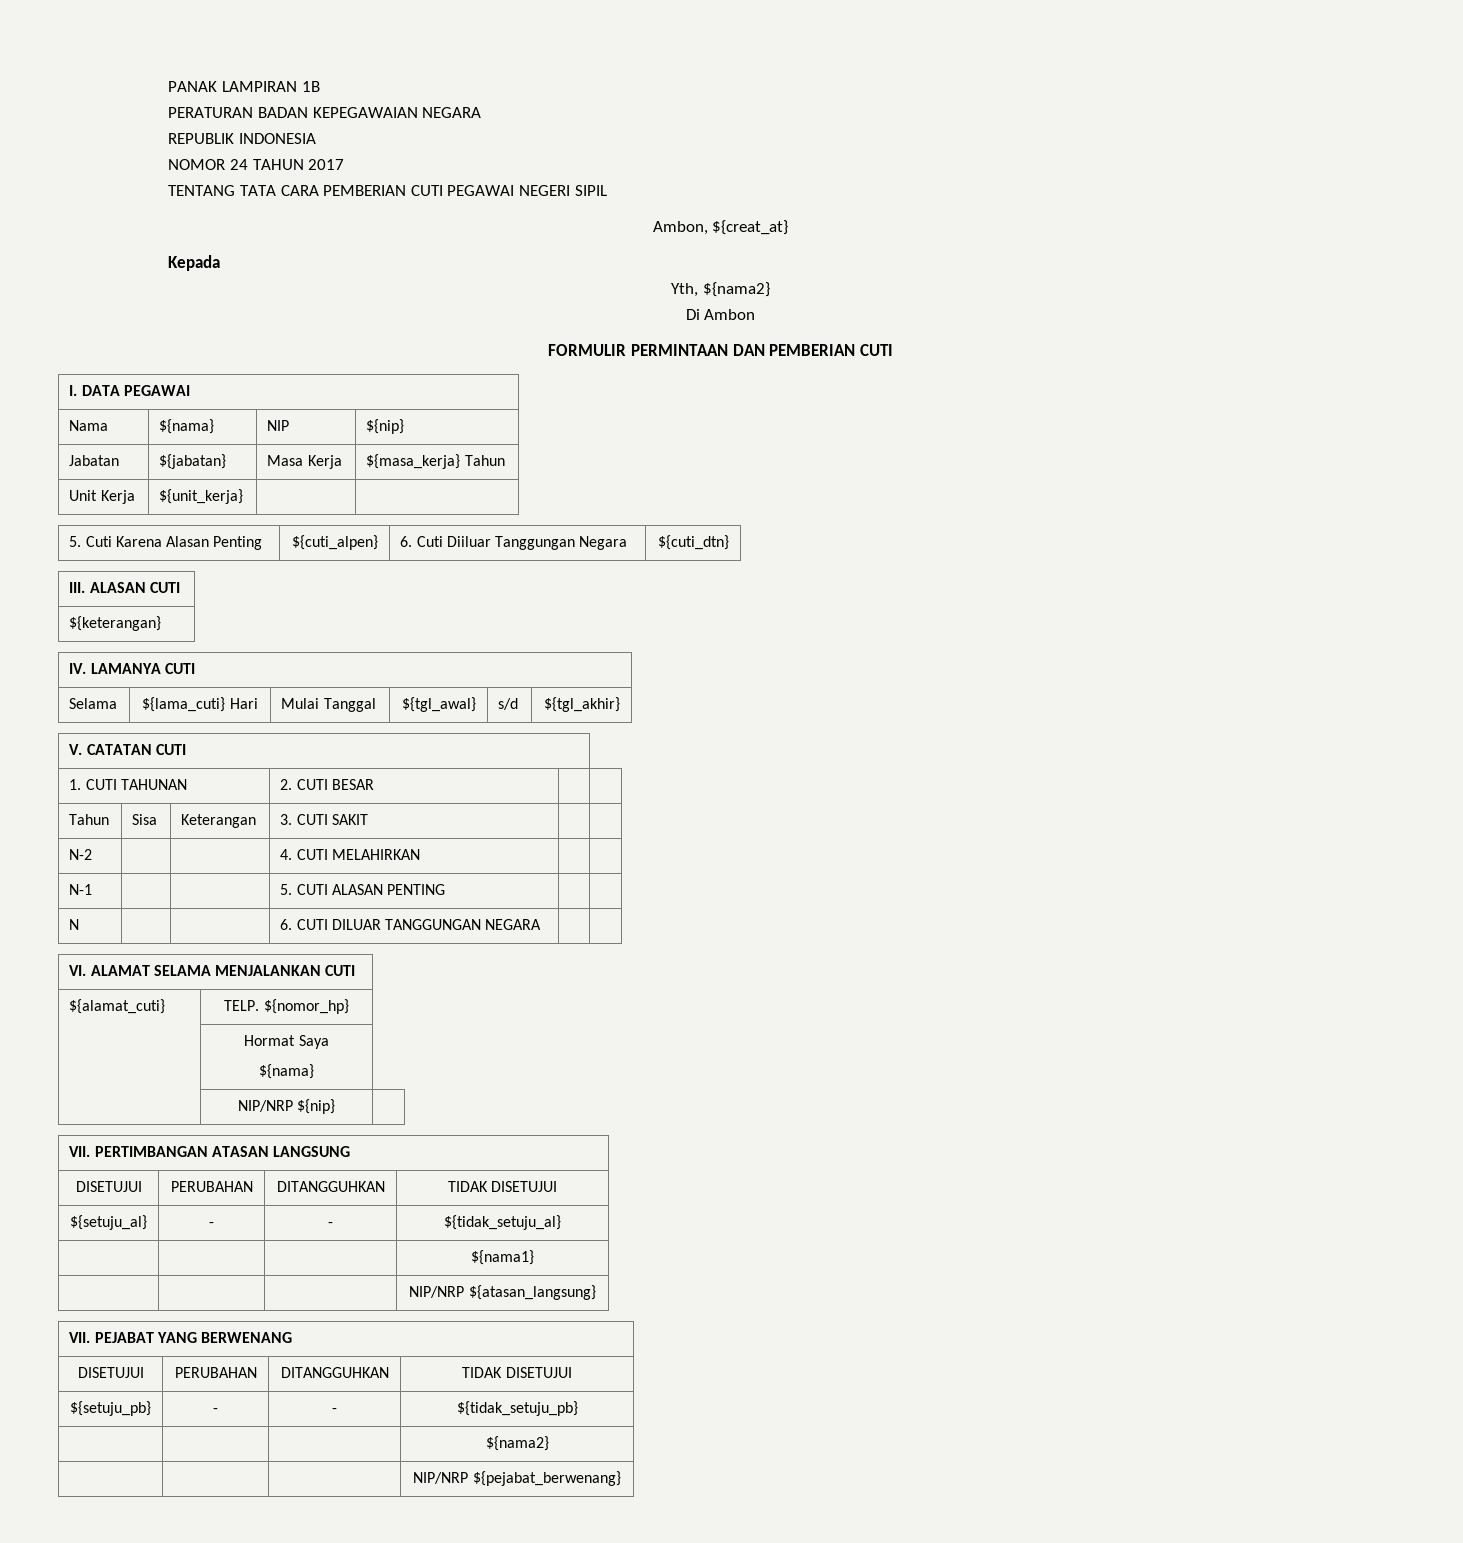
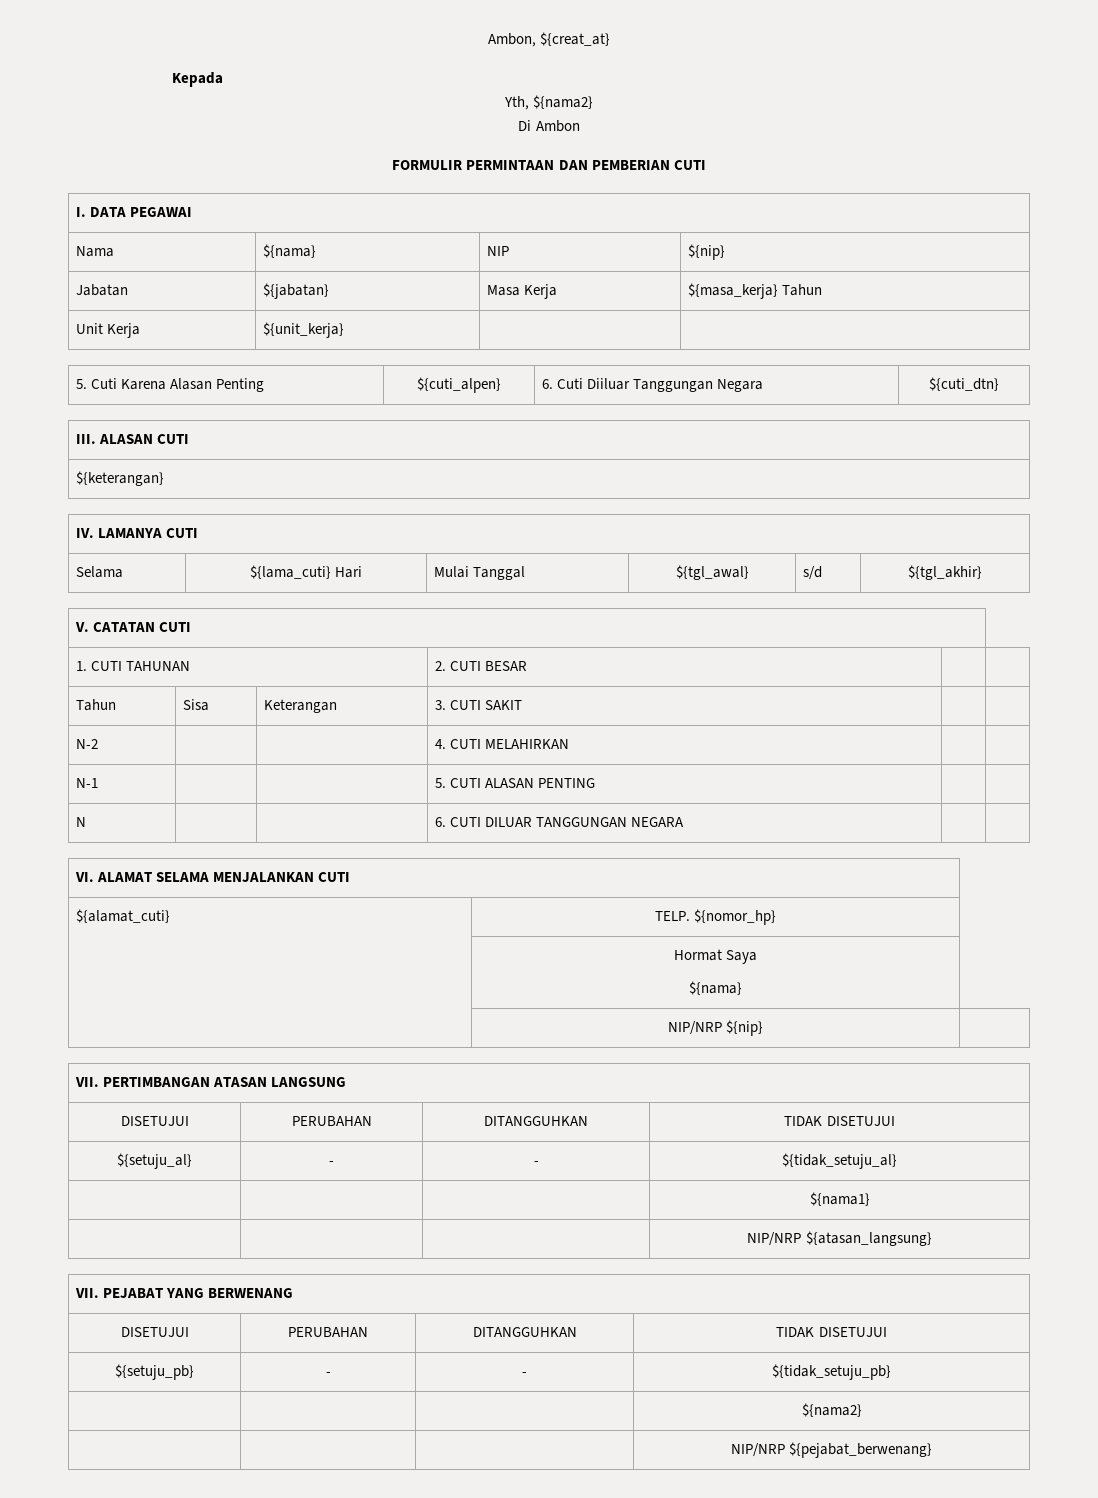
[168,81,320,92] [168,107,482,118] [168,133,316,144] [168,159,345,170] [168,185,607,196] PANAK LAMPIRAN 1B // PERATURAN BADAN KEPEGAWAIAN NEGARA // REPUBLIK INDONESIA // NOMOR 24 TAHUN 2017 // TENTANG TATA CARA PEMBERIAN CUTI PEGAWAI NEGERI SIPIL // -> (487, 40) none

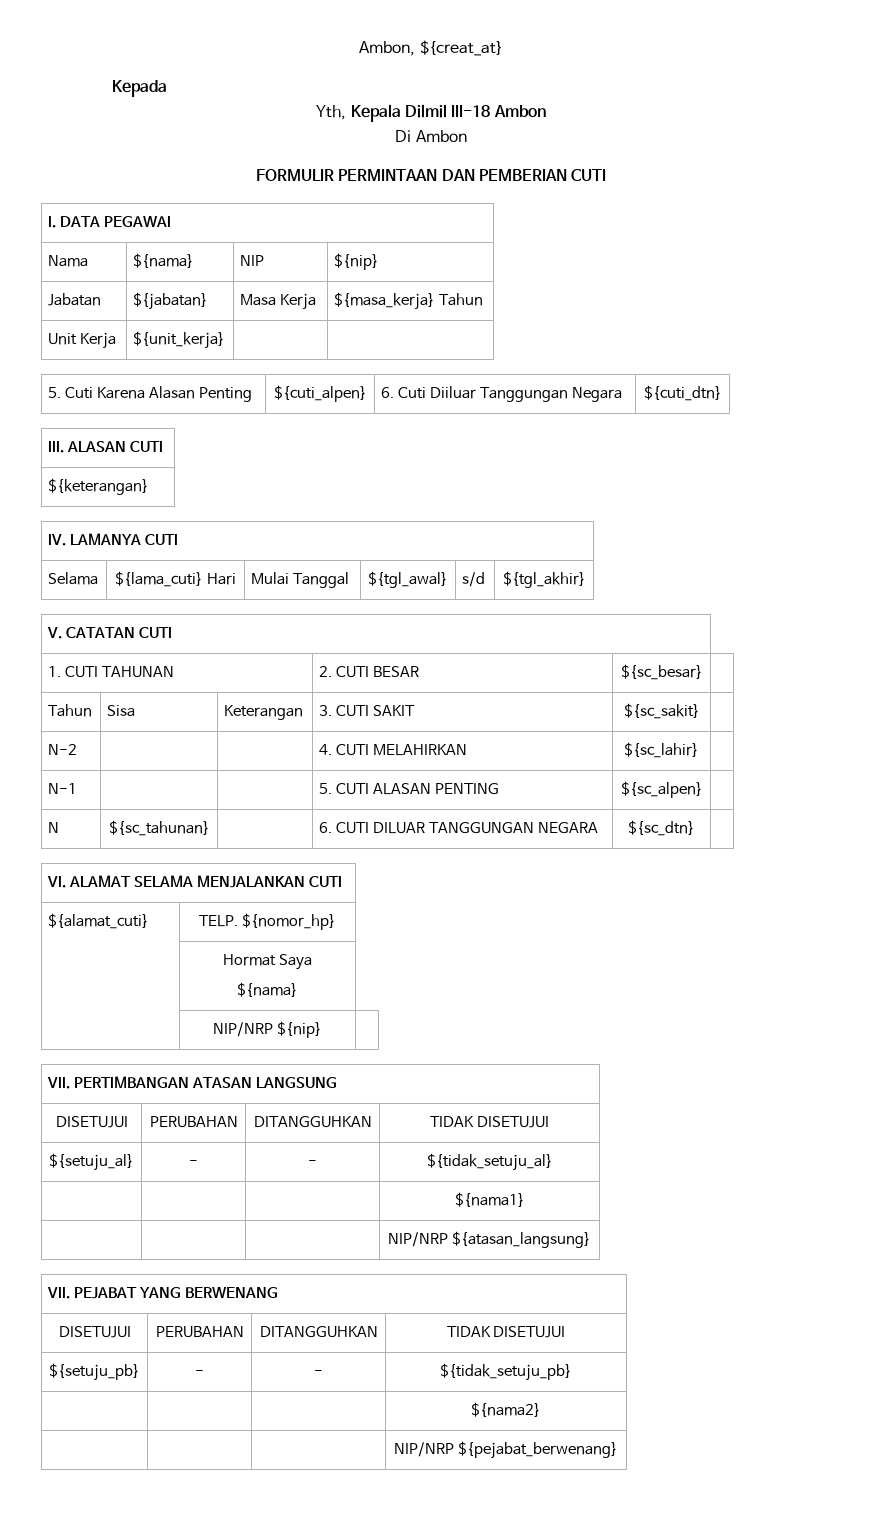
[533,95,594,109] ${nama2} -> [350,104,546,122] Kepala Dilmil III-18 Ambon
(527, 666) none -> [620,664,703,680] ${sc_besar}
(522, 705) none -> [623,703,700,719] ${sc_sakit}
(569, 744) none -> [624,742,699,758] ${sc_lahir}
(595, 783) none -> [620,781,703,798] ${sc_alpen}
(86, 822) none -> [108,820,210,836] ${sc_tahunan}
(684, 822) none -> [628,820,695,836] ${sc_dtn}

